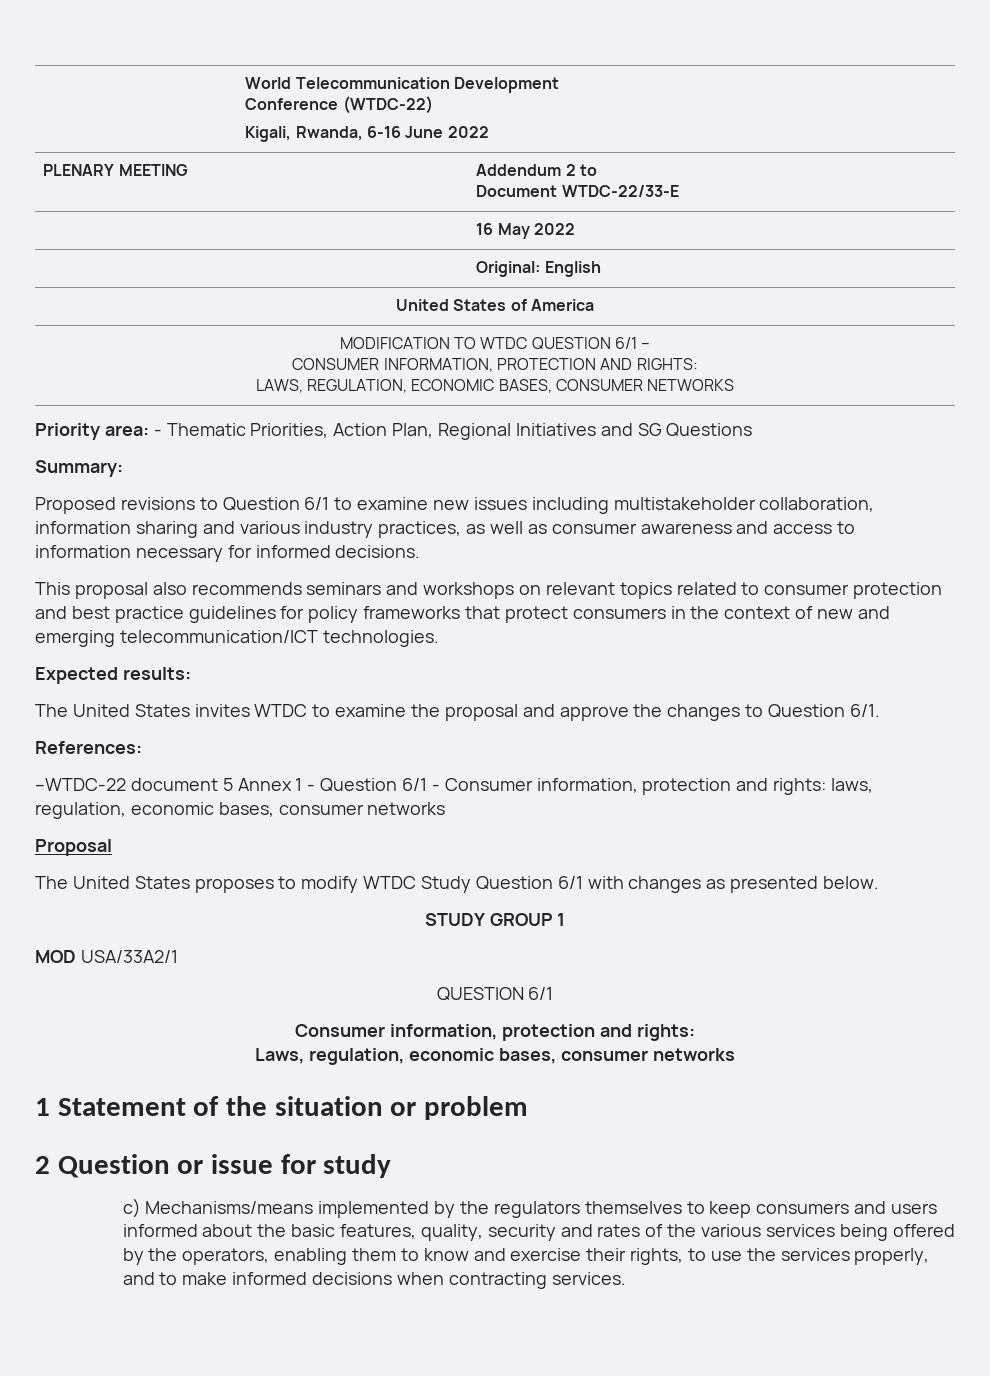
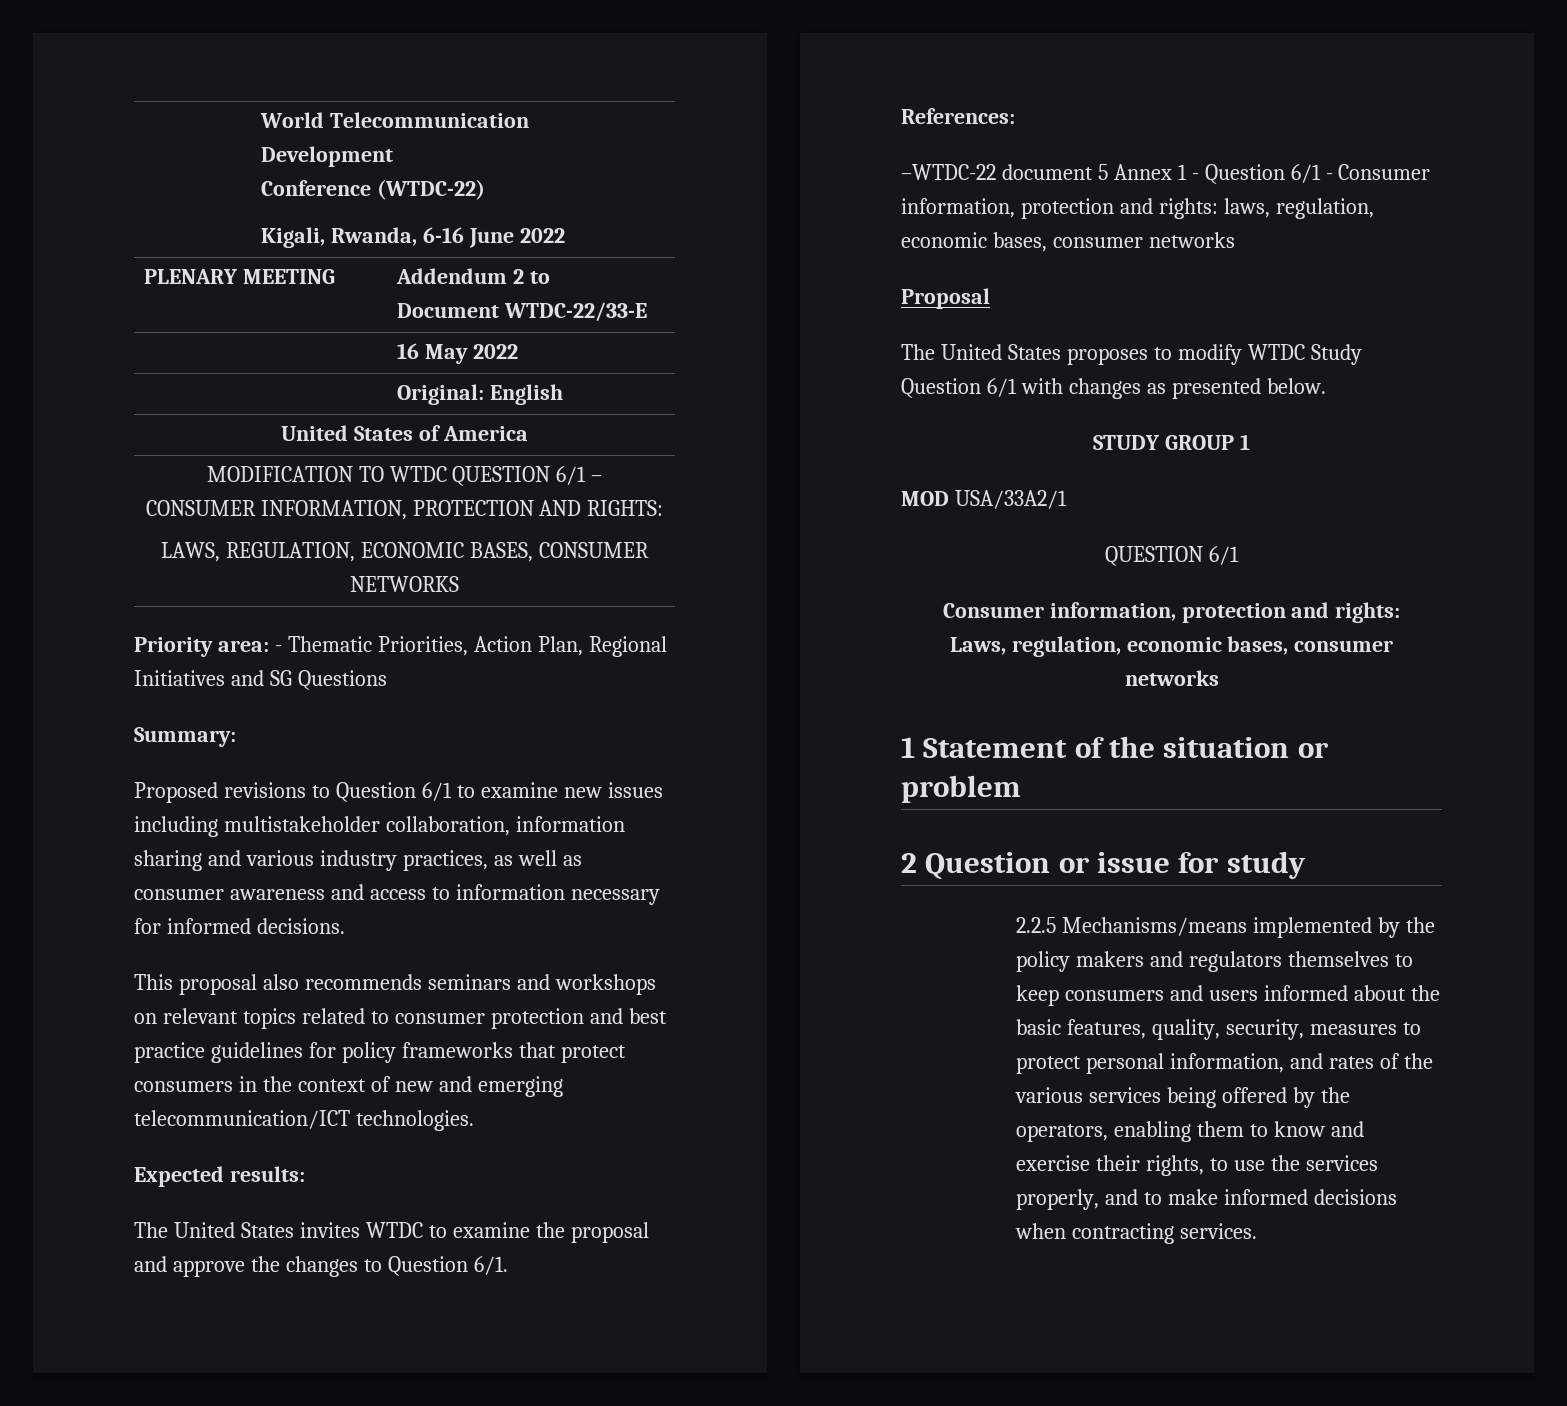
[122,1198,141,1218] c) -> [1016,917,1057,933] 2.2.5
(490, 1207) none -> [1016,951,1183,972] policy makers and
[487,1224,556,1241] security -> [1225,1019,1421,1040] [1016,1053,1284,1074] security, measures to protect personal information,

